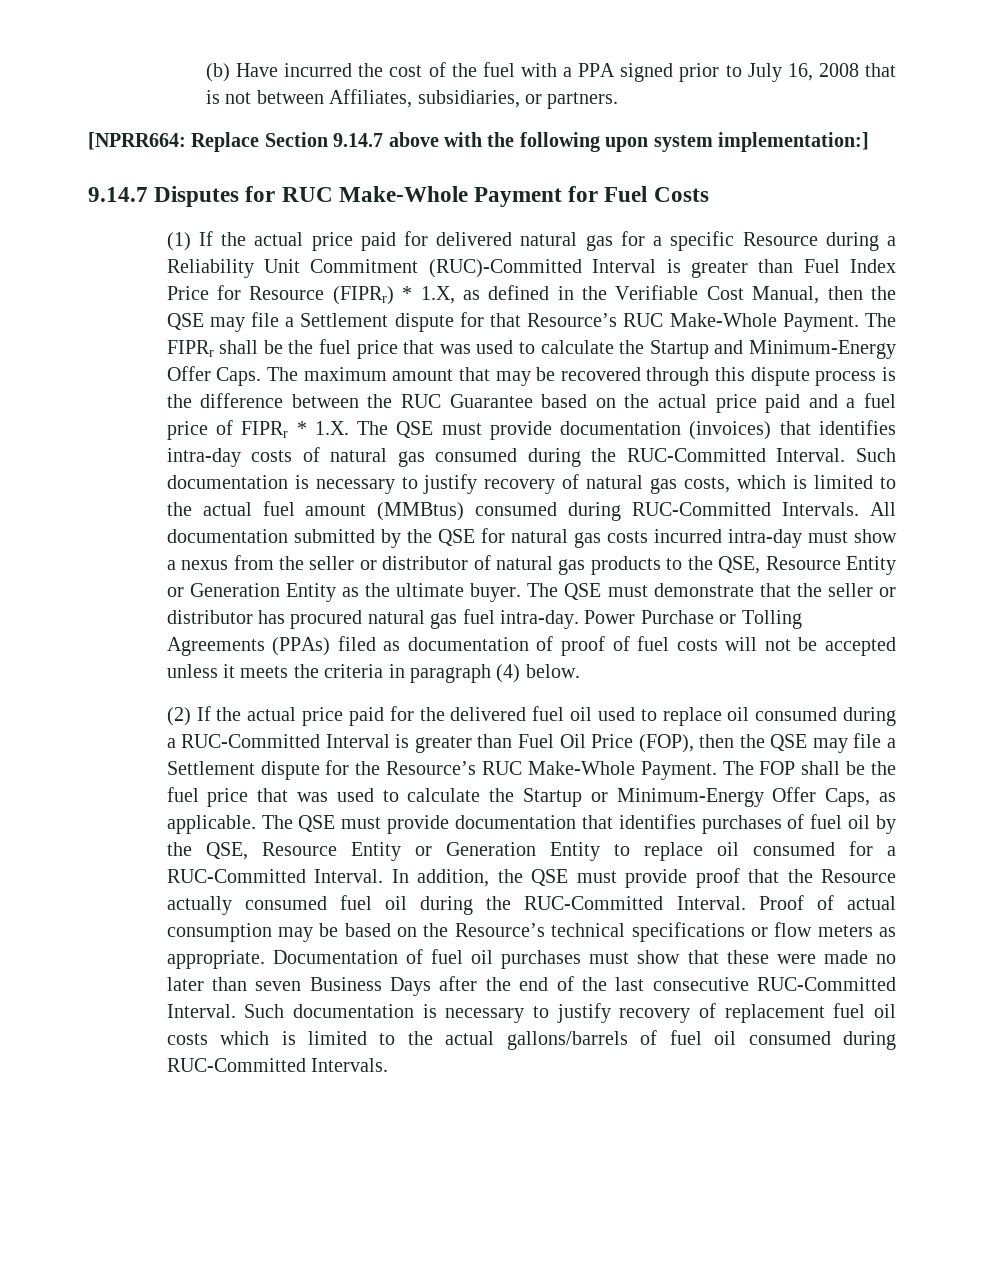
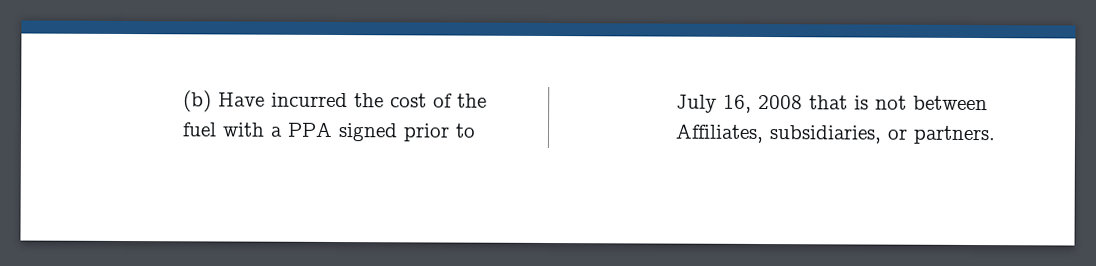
[88,132,869,152] [88,186,709,207] [166,231,896,251] [166,259,896,278] [166,285,896,305] [166,312,896,332] [166,339,897,359] [166,366,896,386] [166,393,897,413] [166,420,896,440] [166,447,896,467] [166,474,897,494] [166,501,896,521] [166,528,897,548] [166,555,897,575] [166,583,897,602] [166,609,802,629] [166,636,897,656] [166,664,580,683] [166,706,896,726] [166,733,896,753] [166,760,896,780] [166,787,896,807] [166,814,896,834] [166,841,897,861] [166,868,896,888] [166,895,896,915] [166,922,896,942] [166,949,896,969] [166,976,896,996] [166,1003,897,1023] [166,1030,896,1050] [166,1058,389,1072] // [NPRR664: Replace Section 9.14.7 above with the following upon system implementation:] // 9.14.7 Disputes for RUC Make-Whole Payment for Fuel Costs // (1) If the actual price paid for delivered natural gas for a specific Resource during a Reliability Unit Commitment (RUC)-Committed Interval is greater than Fuel Index Price for Resource (FIPRr) * 1.X, as defined in the Verifiable Cost Manual, then the QSE may file a Settlement dispute for that Resource’s RUC Make-Whole Payment. The FIPRr shall be the fuel price that was used to calculate the Startup and Minimum-Energy Offer Caps. The maximum amount that may be recovered through this dispute process is the difference between the RUC Guarantee based on the actual price paid and a fuel price of FIPRr * 1.X. The QSE must provide documentation (invoices) that identifies intra-day costs of natural gas consumed during the RUC-Committed Interval. Such documentation is necessary to justify recovery of natural gas costs, which is limited to the actual fuel amount (MMBtus) consumed during RUC-Committed Intervals. All documentation submitted by the QSE for natural gas costs incurred intra-day must show a nexus from the seller or distributor of natural gas products to the QSE, Resource Entity or Generation Entity as the ultimate buyer. The QSE must demonstrate that the seller or distributor has procured natural gas fuel intra-day. Power Purchase or Tolling Agreements (PPAs) filed as documentation of proof of fuel costs will not be accepted unless it meets the criteria in paragraph (4) below. // (2) If the actual price paid for the delivered fuel oil used to replace oil consumed during a RUC-Committed Interval is greater than Fuel Oil Price (FOP), then the QSE may file a Settlement dispute for the Resource’s RUC Make-Whole Payment. The FOP shall be the fuel price that was used to calculate the Startup or Minimum-Energy Offer Caps, as applicable. The QSE must provide documentation that identifies purchases of fuel oil by the QSE, Resource Entity or Generation Entity to replace oil consumed for a RUC-Committed Interval. In addition, the QSE must provide proof that the Resource actually consumed fuel oil during the RUC-Committed Interval. Proof of actual consumption may be based on the Resource’s technical specifications or flow meters as appropriate. Documentation of fuel oil purchases must show that these were made no later than seven Business Days after the end of the last consecutive RUC-Committed Interval. Such documentation is necessary to justify recovery of replacement fuel oil costs which is limited to the actual gallons/barrels of fuel oil consumed during RUC-Committed Intervals. -> (996, 135) none

